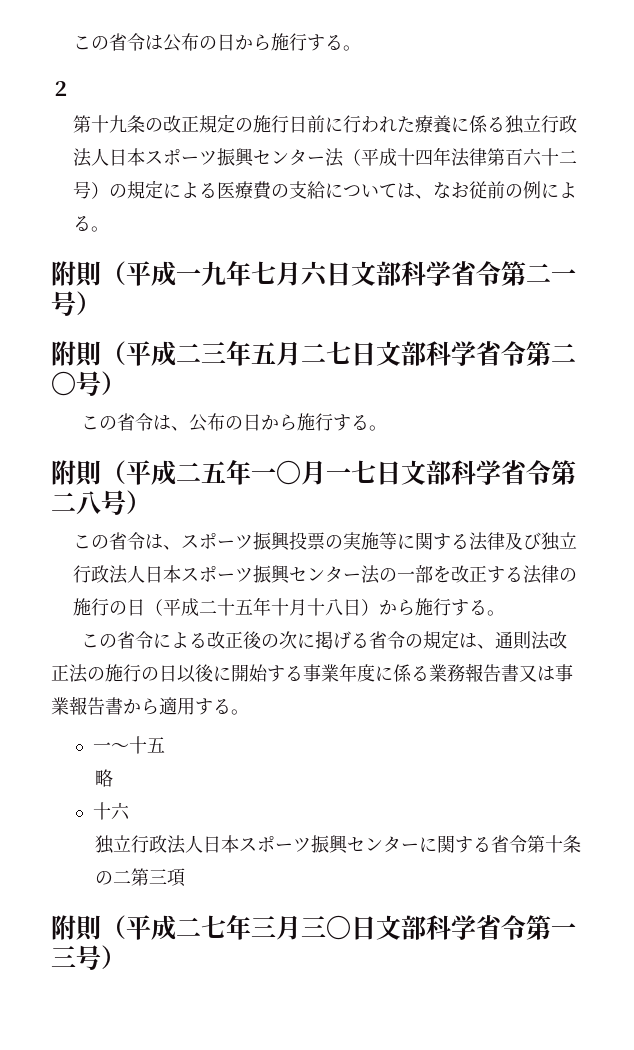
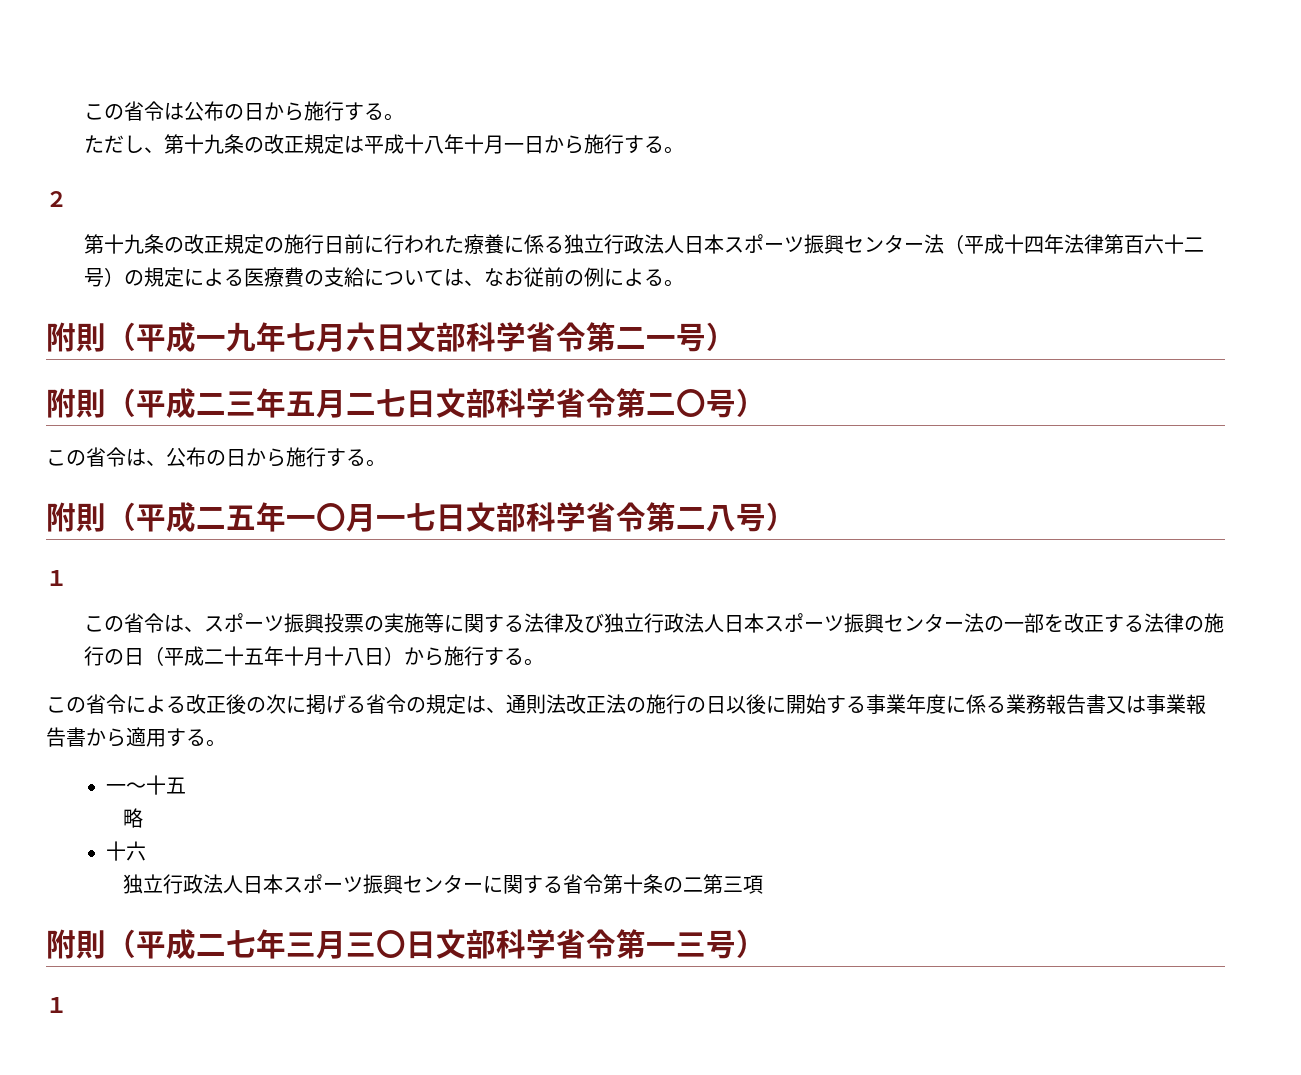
(361, 48) none -> [84,134,685,154] // ただし、第十九条の改正規定は平成十八年十月一日から施行する。
(151, 502) none -> [46,570,67,586] // １
(126, 957) none -> [46,997,67,1013] // １

